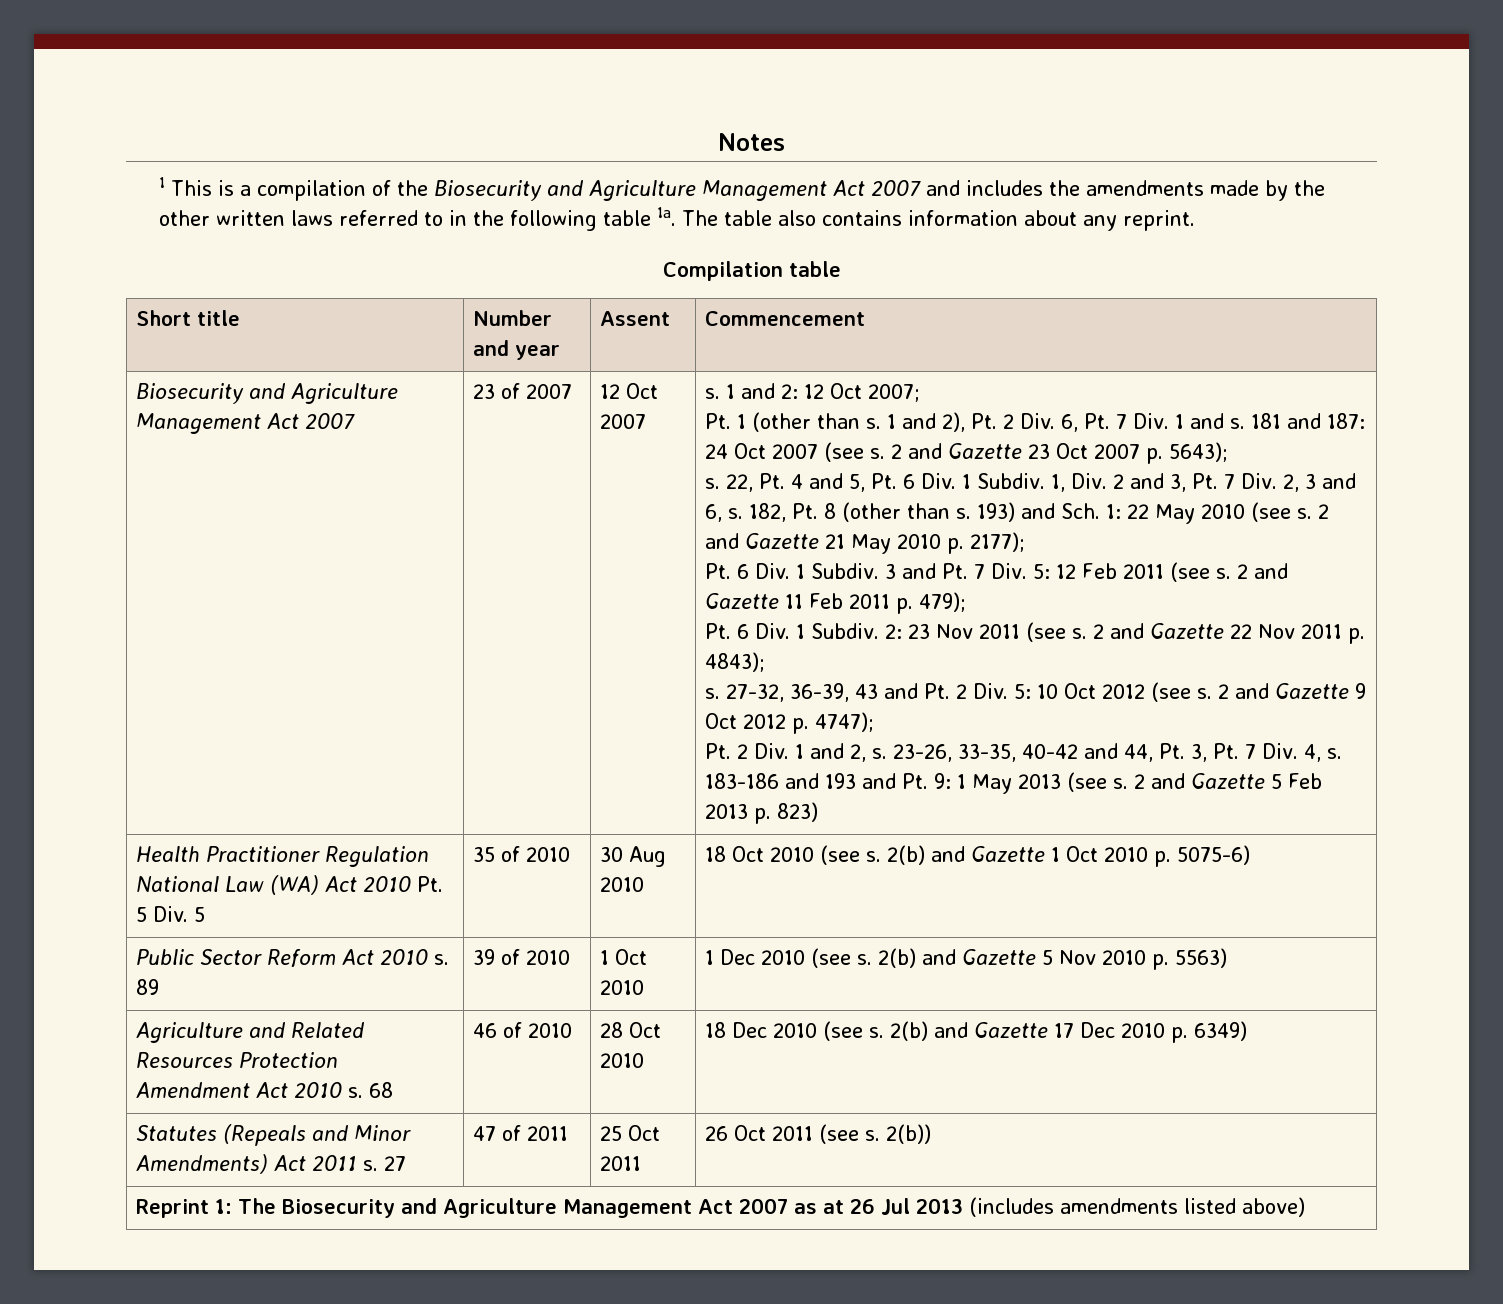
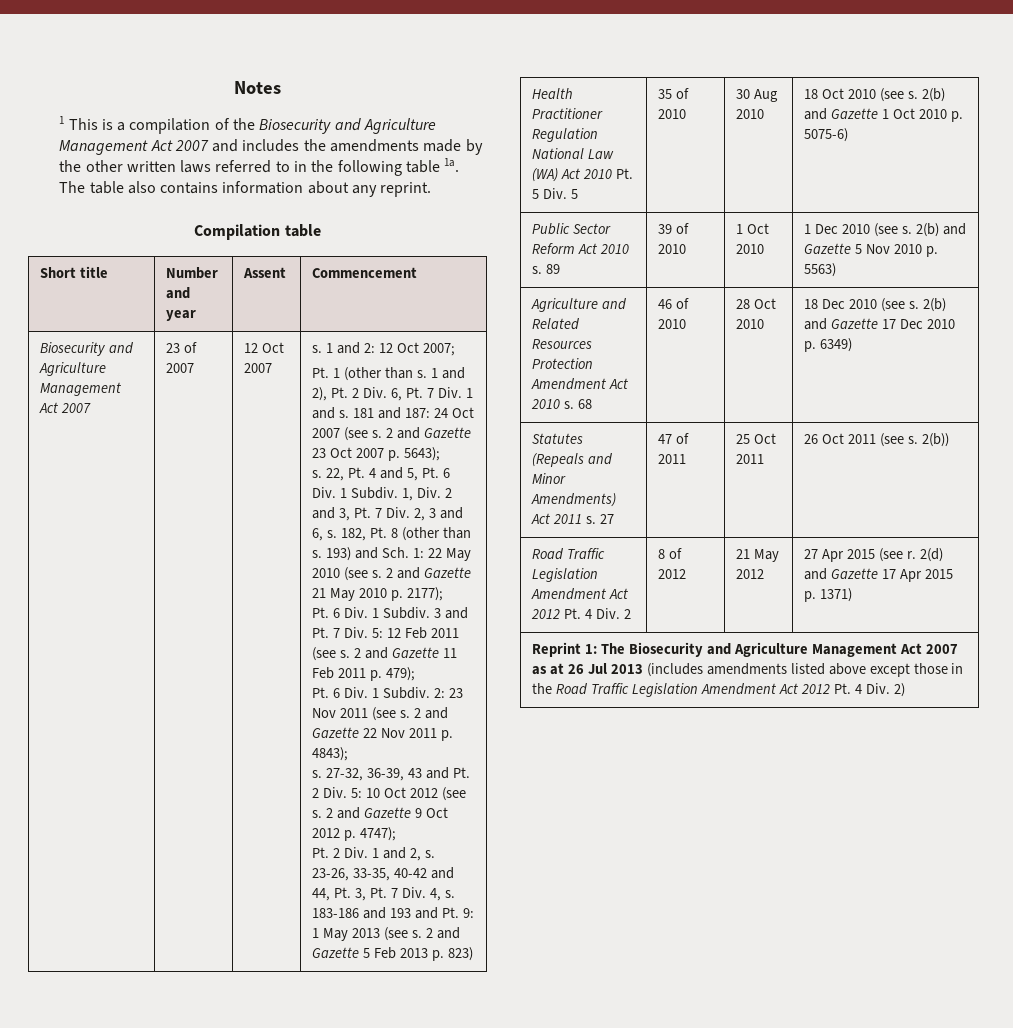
(931, 1134) none -> [532,548,606,560] [532,568,599,582] [531,588,629,600] [531,608,632,619] [658,548,683,559] [658,569,687,579] [736,549,780,562] [736,569,765,579] [804,548,943,562] [804,568,954,582] [804,588,853,602] // Road Traffic Legislation Amendment Act 2012 Pt. 4 Div. 2 | 8 of 2012 | 21 May 2012 | 27 Apr 2015 (see r. 2(d) and Gazette 17 Apr 2015 p. 1371)
[1241,1197,1305,1217] above) -> [828,663,964,677] [532,683,905,697] above except those in the Road Traffic Legislation Amendment Act 2012 Pt. 4 Div. 2)

